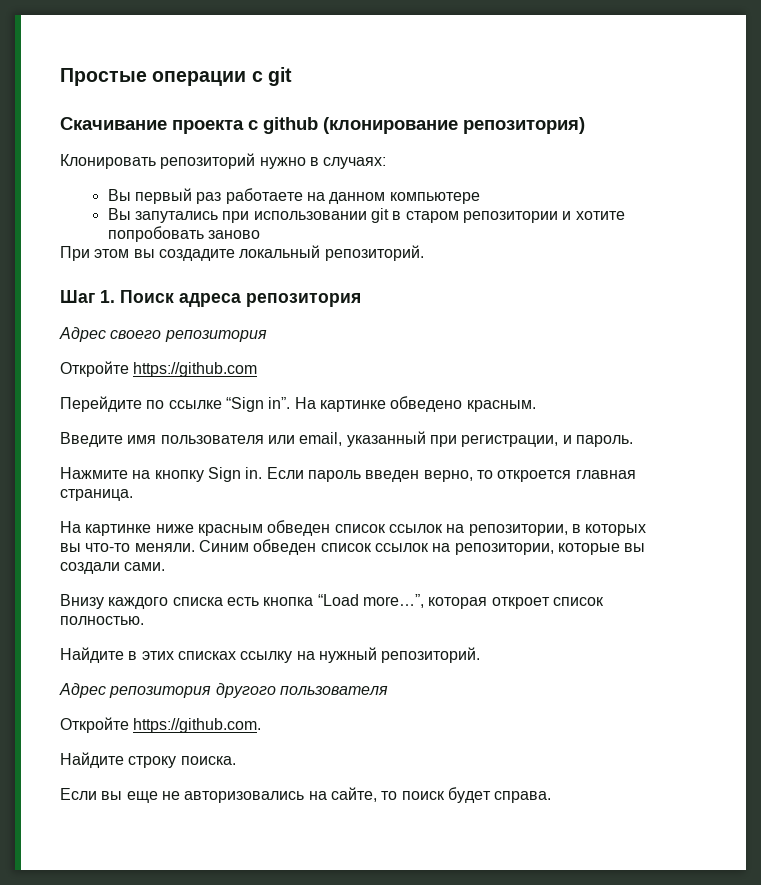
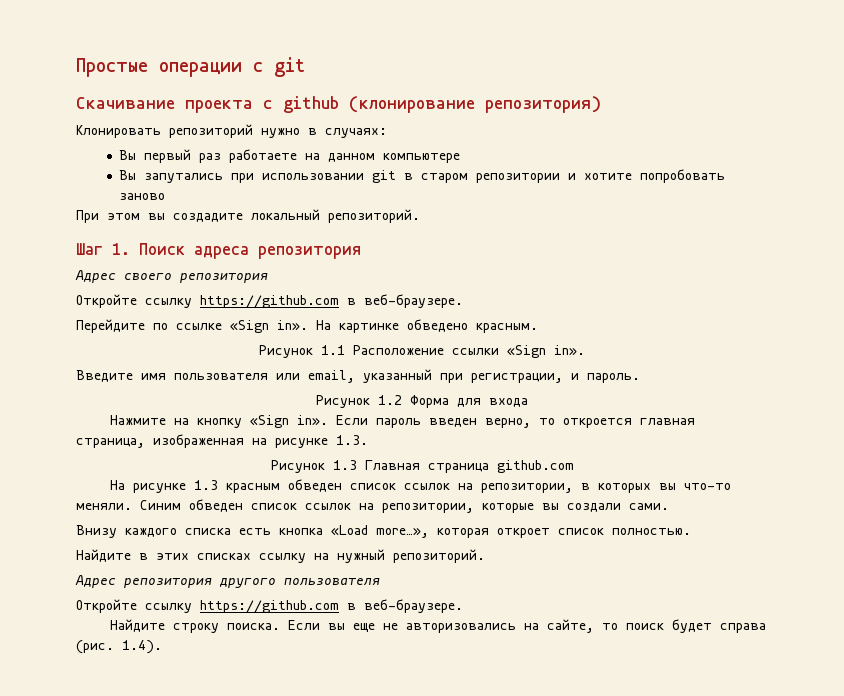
[133,362,258,377] https://github.com -> [145,294,463,308] ссылку https://github.com в веб-браузере.
[225,397,291,412] “Sign in”. -> [230,320,308,333] «Sign in».
(536, 406) none -> [259,345,585,358] // Рисунок 1.1 Расположение ссылки «Sign in».
(633, 441) none -> [316,395,528,408] // Рисунок 1.2 Форма для входа
[207,467,263,482] Sign in. -> [249,415,328,428] «Sign in».
[60,489,133,501] [60,521,194,536] страница. // На картинке ниже -> [76,434,368,448] [270,460,574,473] [109,480,218,493] страница, изображенная на рисунке 1.3. // Рисунок 1.3 Главная страница github.com // На рисунке 1.3
[317,594,424,608] “Load more…”, -> [331,525,429,538] «Load more…»,
[133,718,262,733] https://github.com. -> [145,599,463,613] ссылку https://github.com в веб-браузере.
(236, 760) // -> (280, 626) none
[494,791,552,803] справа. -> [719,623,766,633] [76,640,162,654] справа (рис. 1.4).

